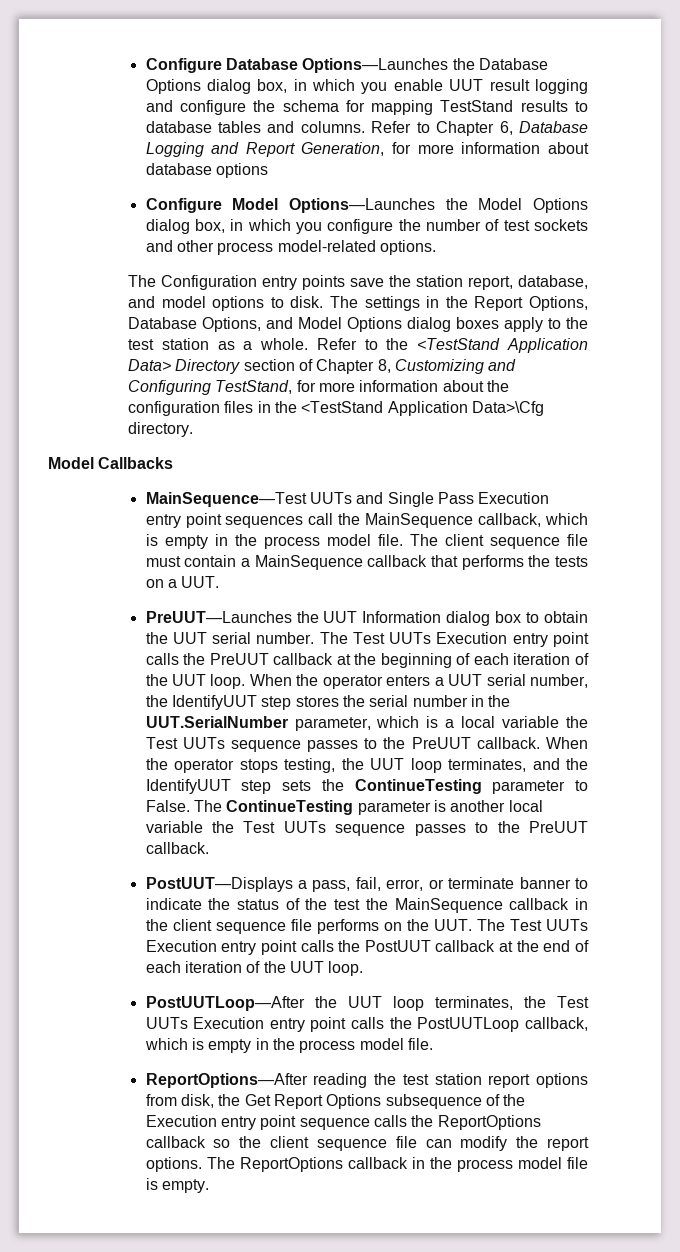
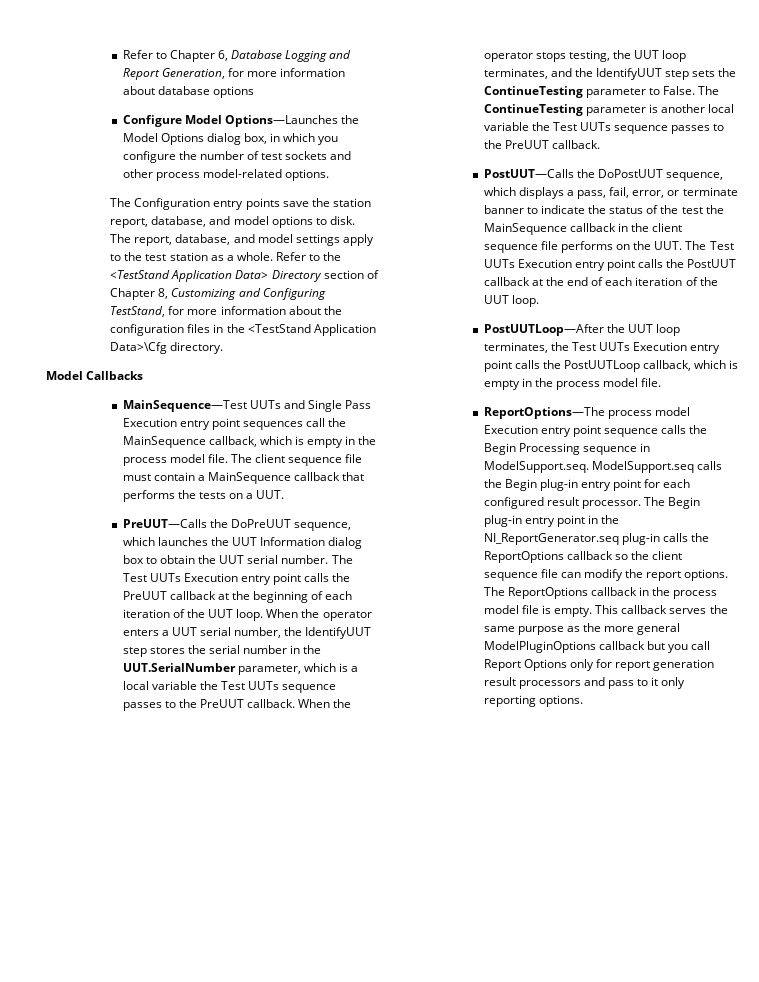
[145,58,548,73] [145,79,589,94] [145,100,588,115] [145,121,365,133] Configure Database Options—Launches the Database Options dialog box, in which you enable UUT result logging and configure the schema for mapping TestStand results to database tables and columns. -> (122, 54) none
[364,296,588,311] [128,317,500,332] settings in the Report Options, Database Options, and Model Options dialog boxes -> [134,234,340,246] report, database, and model settings
[145,611,292,623] PreUUT—Launches -> [122,519,352,531] [122,537,208,546] PreUUT—Calls the DoPreUUT sequence, which launches
[145,877,293,892] PostUUT—Displays -> [483,169,724,181] [483,187,564,199] PostUUT—Calls the DoPostUUT sequence, which displays
[145,1073,588,1088] [145,1094,526,1109] ReportOptions—After reading the test station report options from disk, the Get Report Options subsequence of the -> [483,407,691,419] ReportOptions—The process model
(434, 1121) none -> [483,443,651,455] [483,461,723,473] [483,479,691,491] [483,497,701,509] [483,515,620,527] [483,533,710,545] Begin Processing sequence in ModelSupport.seq. ModelSupport.seq calls the Begin plug-in entry point for each configured result processor. The Begin plug-in entry point in the NI_ReportGenerator.seq plug-in calls the
(209, 1186) none -> [595,605,728,614] [483,623,681,635] [483,641,711,653] [483,659,715,671] [483,677,686,689] [483,695,583,707] This callback serves the same purpose as the more general ModelPluginOptions callback but you call Report Options only for report generation result processors and pass to it only reporting options.

